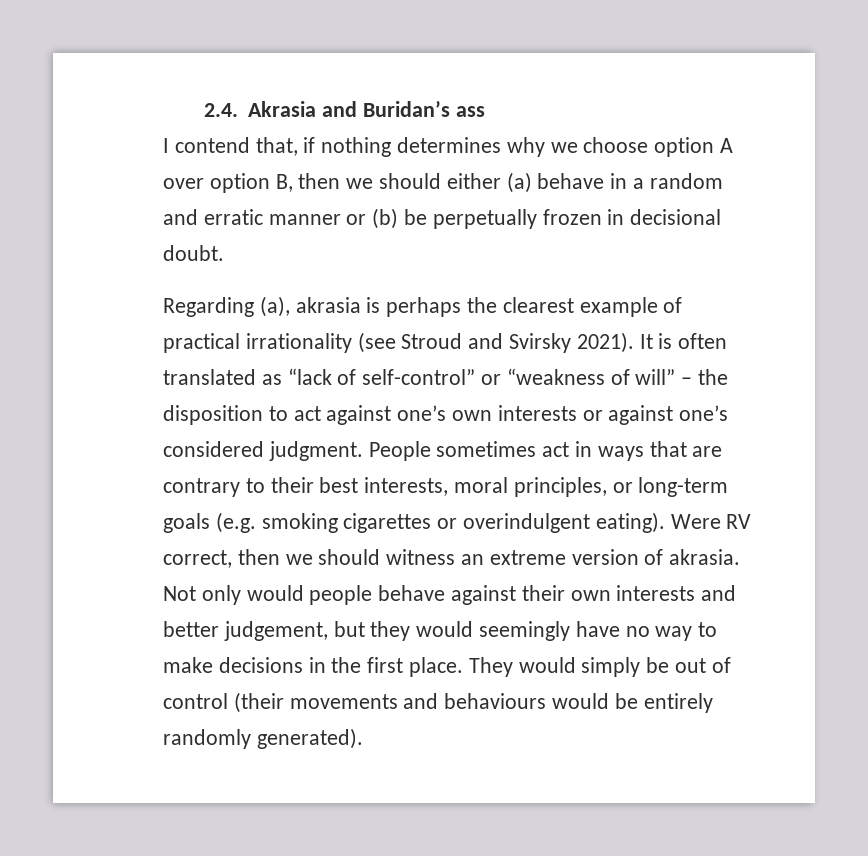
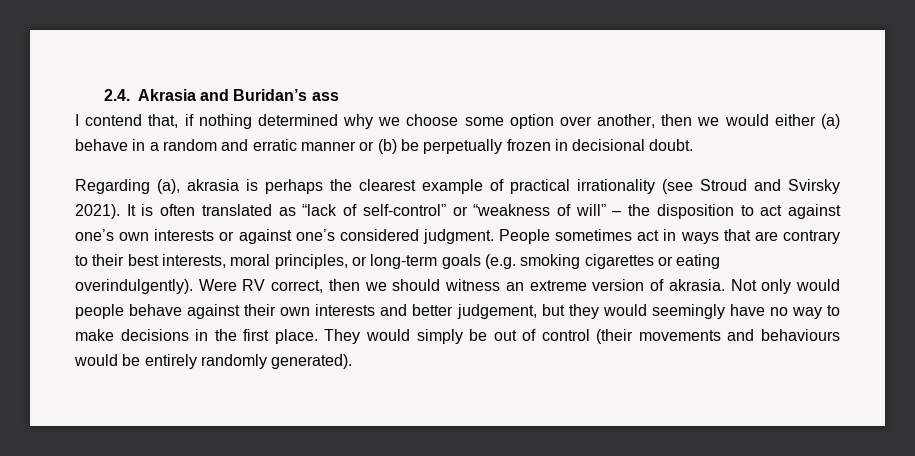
[397,137,502,153] determines -> [257,114,338,126] determined
[654,137,734,157] [163,173,442,193] option A over option B, then we should -> [464,114,769,129] some option over another, then we would
[463,512,665,533] overindulgent eating). -> [676,254,721,269] [75,279,193,294] eating overindulgently).

